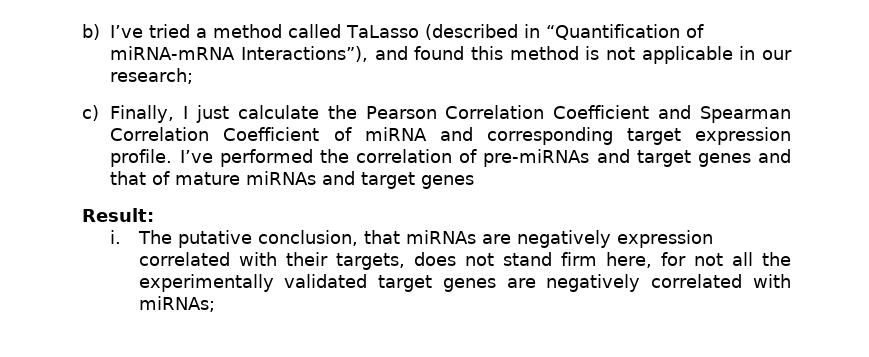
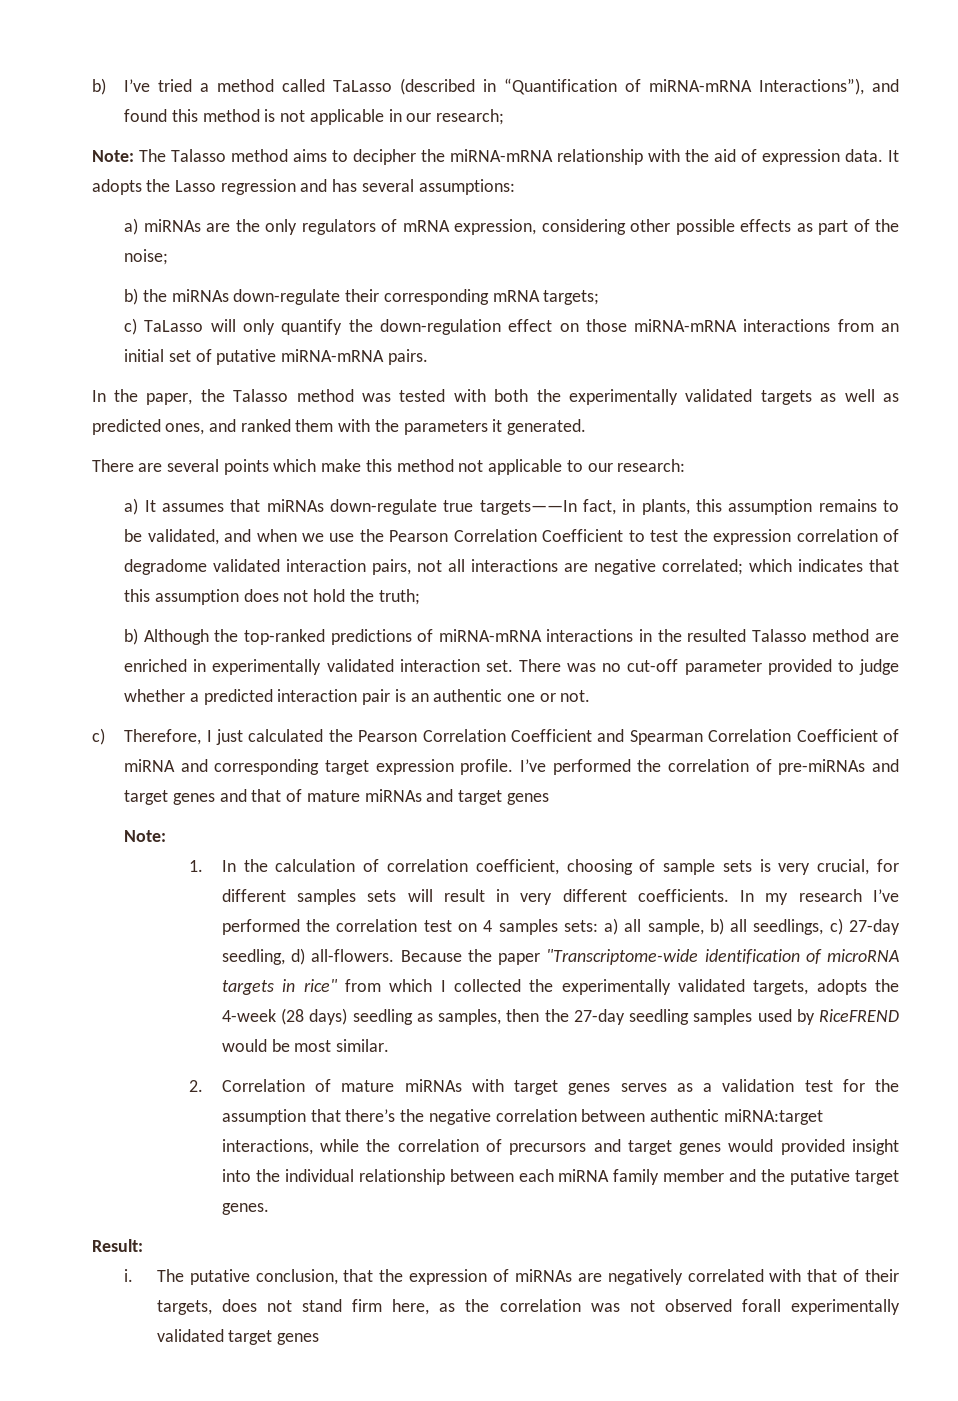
[82,105,175,123] // c) Finally, -> [91,149,899,165] [91,179,515,195] [124,218,899,235] [124,249,169,265] [124,288,600,305] [124,318,900,335] [124,349,428,365] [91,389,899,405] [91,419,587,435] [91,459,686,475] [124,498,899,515] [124,529,900,545] [124,559,899,575] [124,589,420,605] [124,628,899,645] [124,659,900,675] [124,689,591,705] [91,728,202,745] // Note: The Talasso method aims to decipher the miRNA-mRNA relationship with the aid of expression data. It adopts the Lasso regression and has several assumptions: // a) miRNAs are the only regulators of mRNA expression, considering other possible effects as part of the noise; // b) the miRNAs down-regulate their corresponding mRNA targets; // c) TaLasso will only quantify the down-regulation effect on those miRNA-mRNA interactions from an initial set of putative miRNA-mRNA pairs. // In the paper, the Talasso method was tested with both the experimentally validated targets as well as predicted ones, and ranked them with the parameters it generated. // There are several points which make this method not applicable to our research: // a) It assumes that miRNAs down-regulate true targets——In fact, in plants, this assumption remains to be validated, and when we use the Pearson Correlation Coefficient to test the expression correlation of degradome validated interaction pairs, not all interactions are negative correlated; which indicates that this assumption does not hold the truth; // b) Although the top-ranked predictions of miRNA-mRNA interactions in the resulted Talasso method are enriched in experimentally validated interaction set. There was no cut-off parameter provided to judge whether a predicted interaction pair is an authentic one or not. // c) Therefore,
[237,105,319,119] calculate -> [248,729,324,742] calculated
(475, 182) none -> [124,830,167,842] [189,859,899,875] [221,889,899,905] [221,918,901,935] [221,948,899,965] [221,979,899,995] [221,1008,899,1025] [221,1039,390,1052] [189,1079,899,1095] [221,1109,823,1125] [221,1139,899,1155] [221,1169,900,1185] [221,1203,269,1215] // Note: // 1. In the calculation of correlation coefficient, choosing of sample sets is very crucial, for different samples sets will result in very different coefficients. In my research I’ve performed the correlation test on 4 samples sets: a) all sample, b) all seedlings, c) 27-day seedling, d) all-flowers. Because the paper "Transcriptome-wide identification of microRNA targets in rice" from which I collected the experimentally validated targets, adopts the 4-week (28 days) seedling as samples, then the 27-day seedling samples used by RiceFREND would be most similar. // 2. Correlation of mature miRNAs with target genes serves as a validation test for the assumption that there’s the negative correlation between authentic miRNA:target interactions, while the correlation of precursors and target genes would provided insight into the individual relationship between each miRNA family member and the putative target genes.
(400, 237) none -> [379,1269,509,1285] the expression of
[616,230,713,248] [138,252,277,266] expression correlated with -> [687,1269,860,1282] correlated with that of
[660,252,791,266] [138,274,791,292] [138,296,215,312] for not all the experimentally validated target genes are negatively correlated with miRNAs; -> [439,1299,900,1315] [156,1329,320,1345] as the correlation was not observed forall experimentally validated target genes

